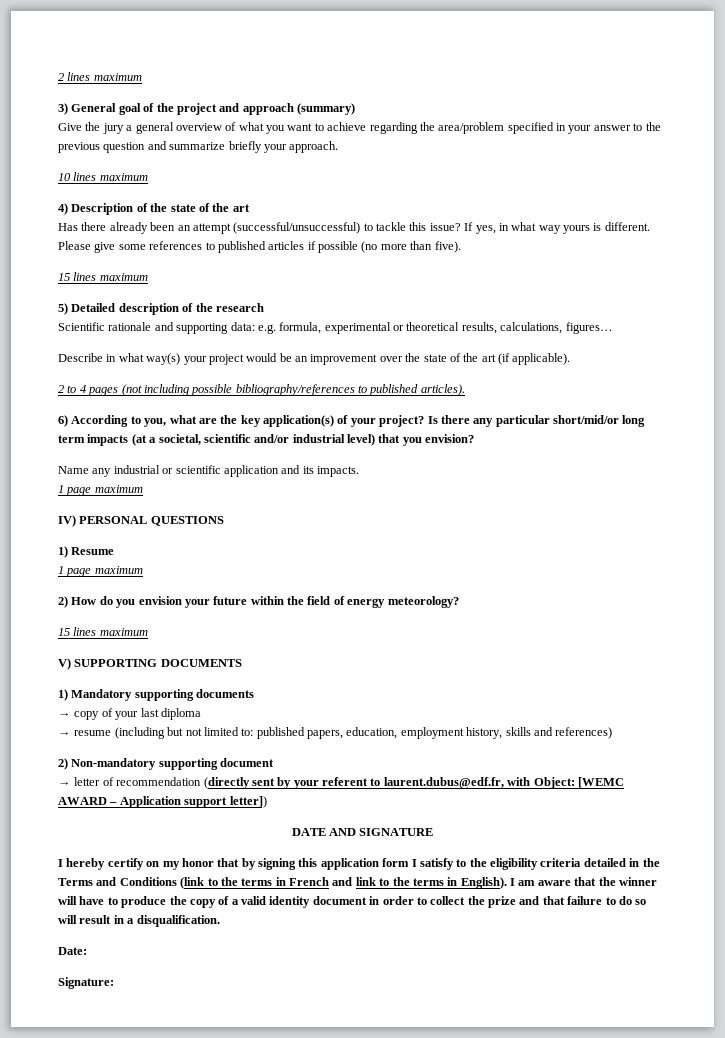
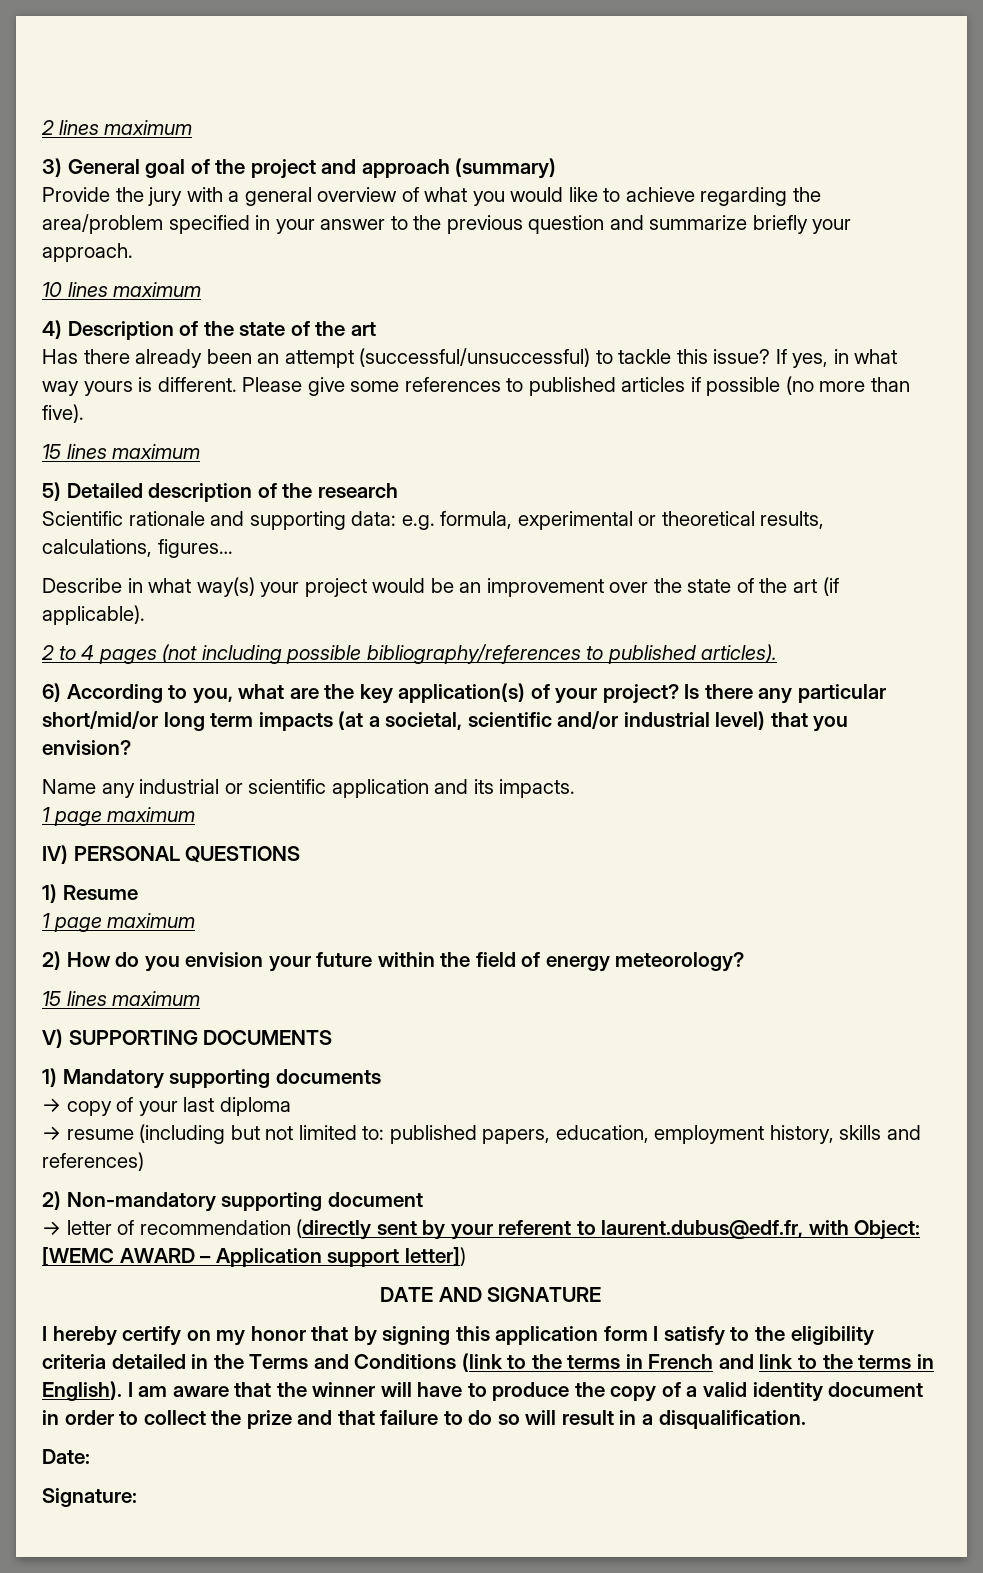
[58,123,82,131] Give -> [42,187,110,202] Provide
(124, 128) none -> [186,187,223,202] with
[287,123,313,131] want -> [510,187,598,202] would like

